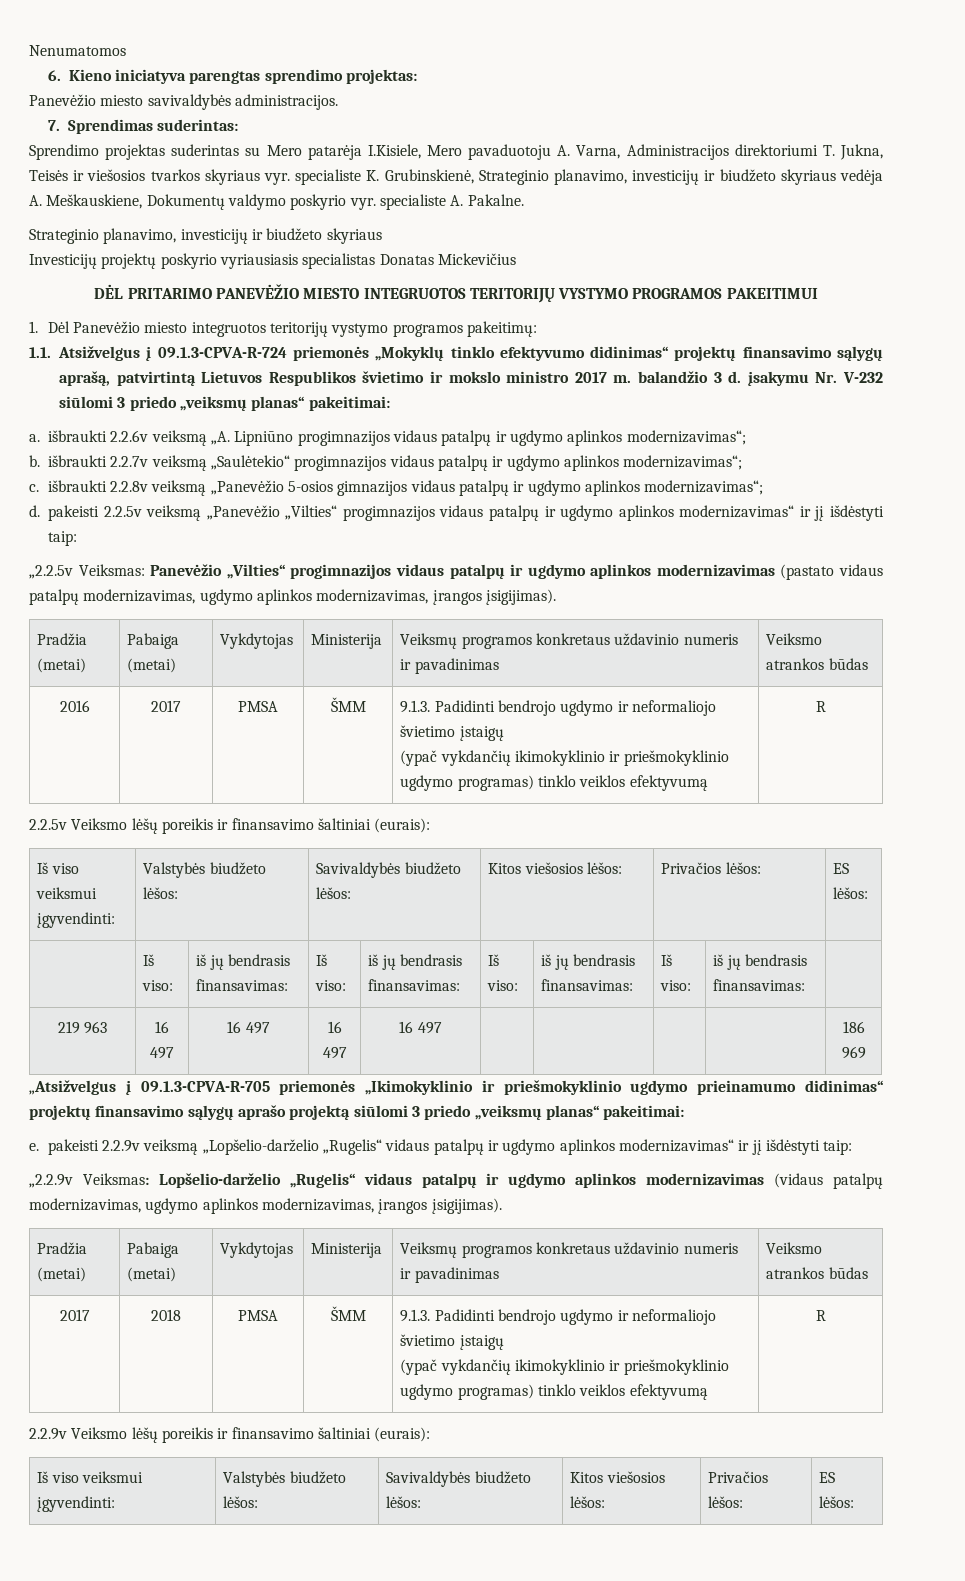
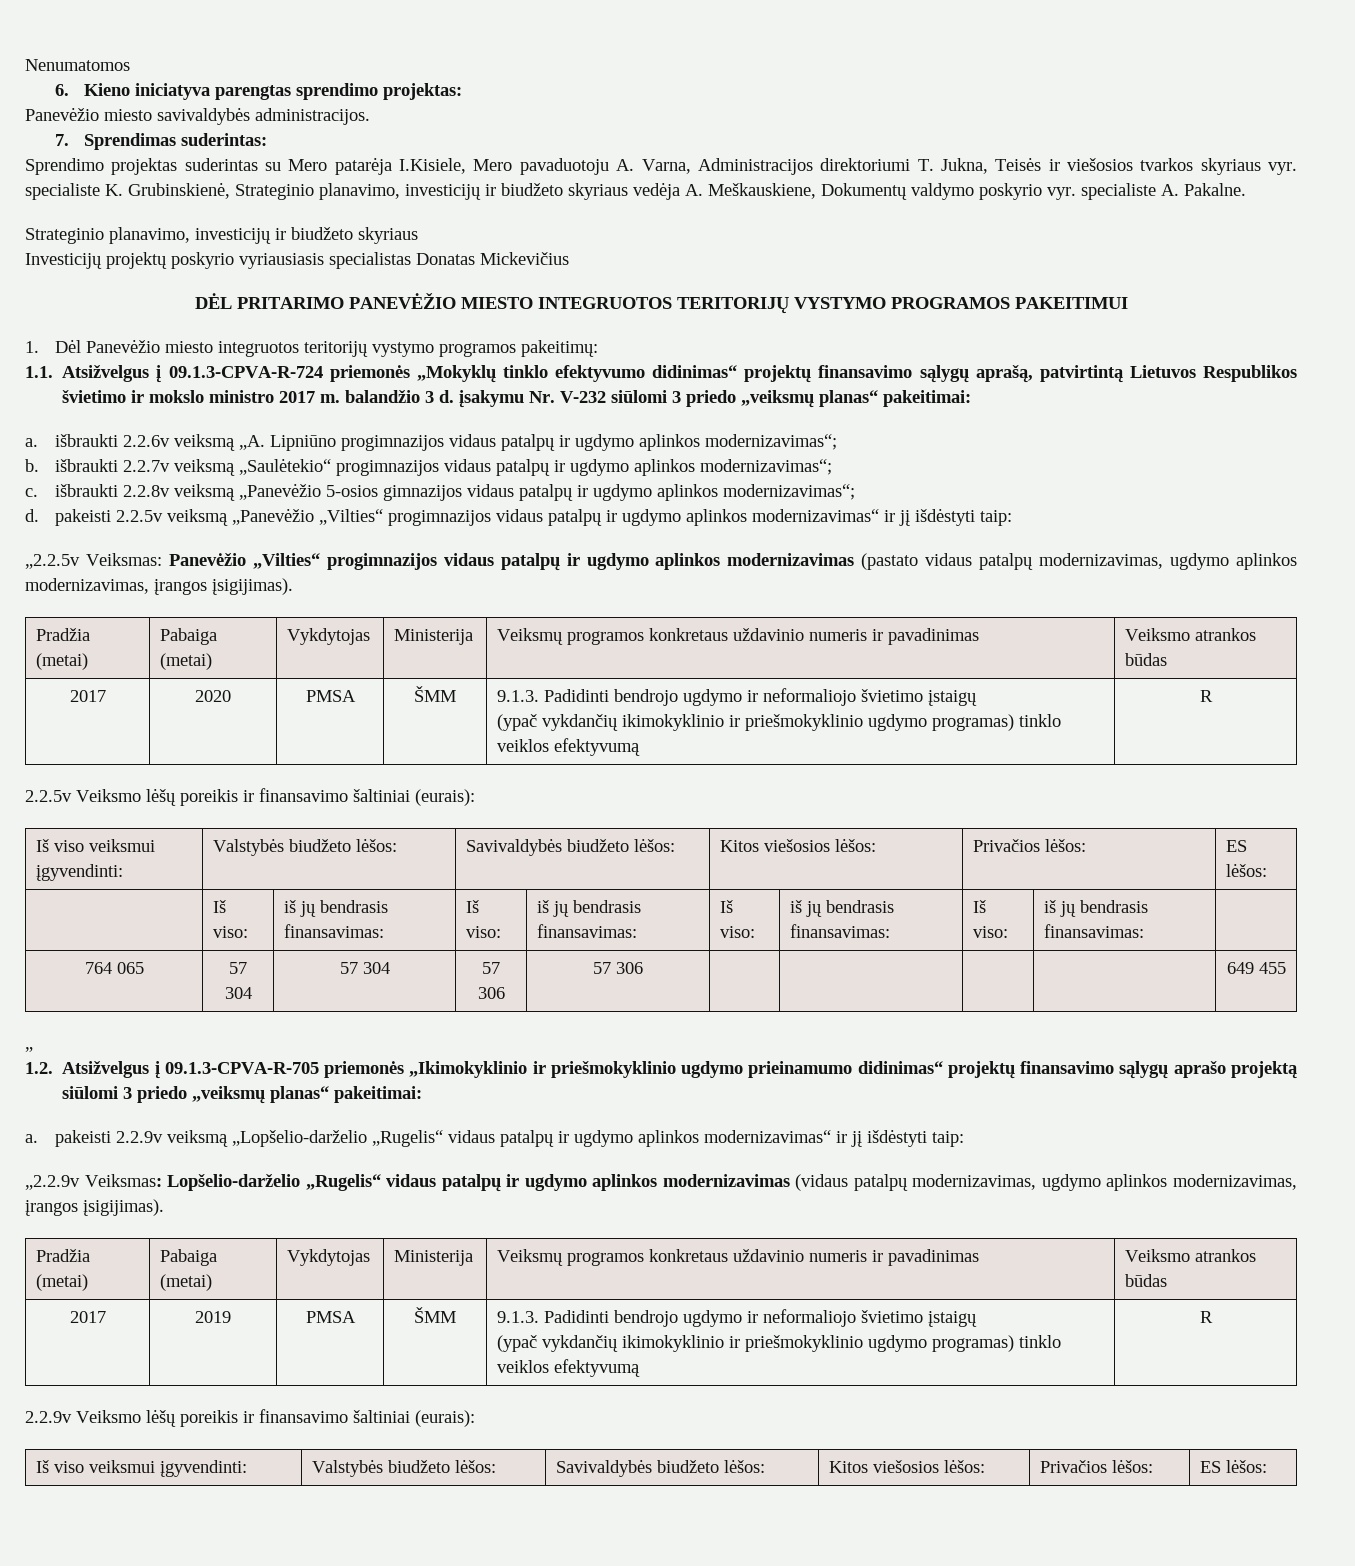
[59,700,90,712] [151,700,181,712] 2016 | 2017 -> [69,690,106,702] [195,690,231,702] 2017 | 2020
[57,1021,108,1034] [155,1021,169,1033] [150,1047,174,1059] [227,1021,270,1034] [327,1021,342,1033] [322,1047,347,1059] [399,1021,442,1034] [842,1021,865,1033] [841,1046,866,1059] [29,1080,116,1095] 219 963 | 16 497 | 16 497 | 16 497 | 16 497 | | | | | 186 969 // „Atsižvelgus -> [84,962,144,974] [229,962,247,974] [224,987,252,999] [339,962,390,974] [482,962,500,974] [477,987,505,999] [593,962,643,974] [1226,962,1286,974] [25,1047,33,1052] [25,1061,150,1078] 764 065 | 57 304 | 57 304 | 57 306 | 57 306 | | | | | 649 455 // „ // 1.2. Atsižvelgus
[29,1143,39,1151] e. -> [25,1134,38,1143] a.
[151,1309,181,1321] 2018 -> [195,1311,231,1323] 2019

